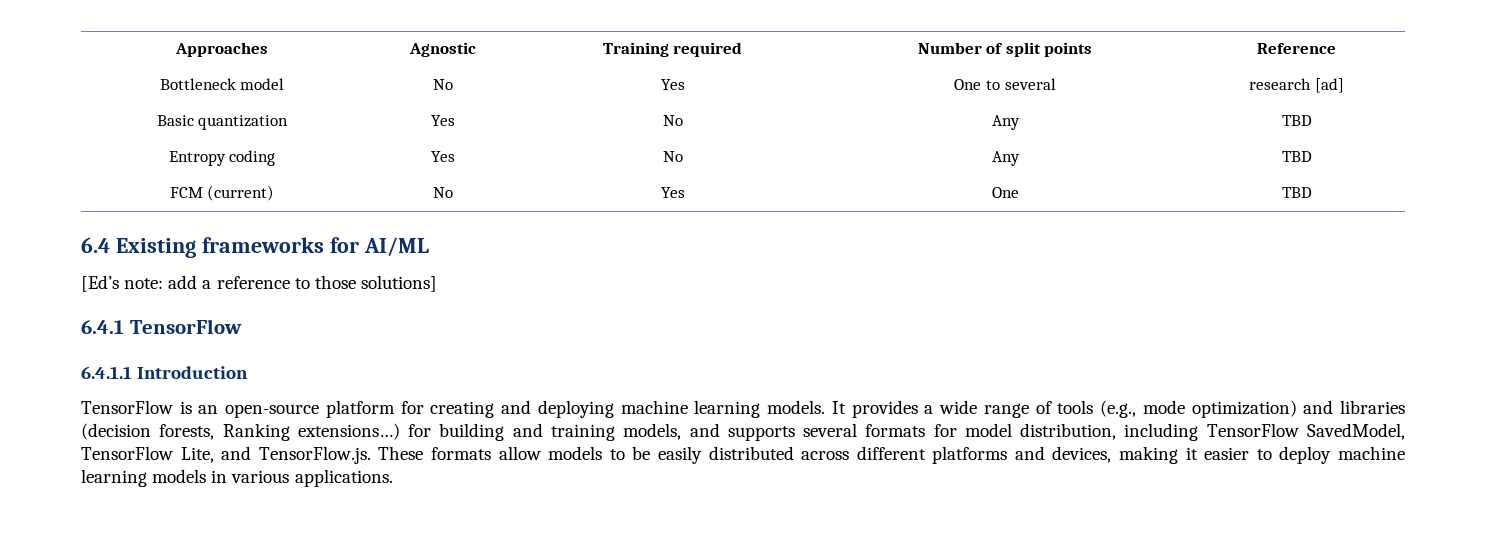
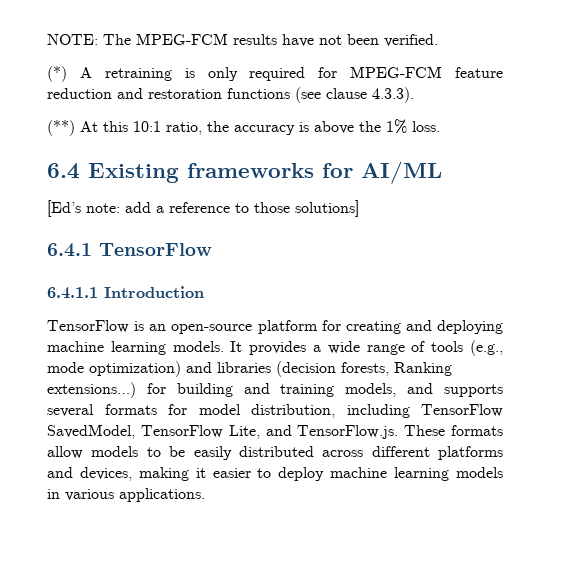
[175,42,268,57] [409,42,476,57] [602,42,743,57] [917,42,1093,57] [1257,43,1336,54] [159,78,285,90] [433,79,453,90] [660,79,685,90] [954,78,1056,90] [1249,78,1344,93] [156,115,289,130] [431,115,455,126] [662,115,683,126] [991,115,1020,130] [1281,115,1312,126] [168,150,276,166] [431,151,455,162] [662,151,683,162] [991,151,1020,166] [1281,151,1312,162] [169,185,275,201] [433,187,453,198] [660,187,685,198] [991,187,1019,198] [1281,187,1312,198] Approaches | Agnostic | Training required | Number of split points | Reference // Bottleneck model | No | Yes | One to several | research [ad] // Basic quantization | Yes | No | Any | TBD // Entropy coding | Yes | No | Any | TBD // FCM (current) | No | Yes | One | TBD -> [47,33,438,47] [47,66,503,82] [47,87,414,103] [47,119,440,136] NOTE: The MPEG-FCM results have not been verified. // (*) A retraining is only required for MPEG-FCM feature reduction and restoration functions (see clause 4.3.3). // (**) At this 10:1 ratio, the accuracy is above the 1% loss.

